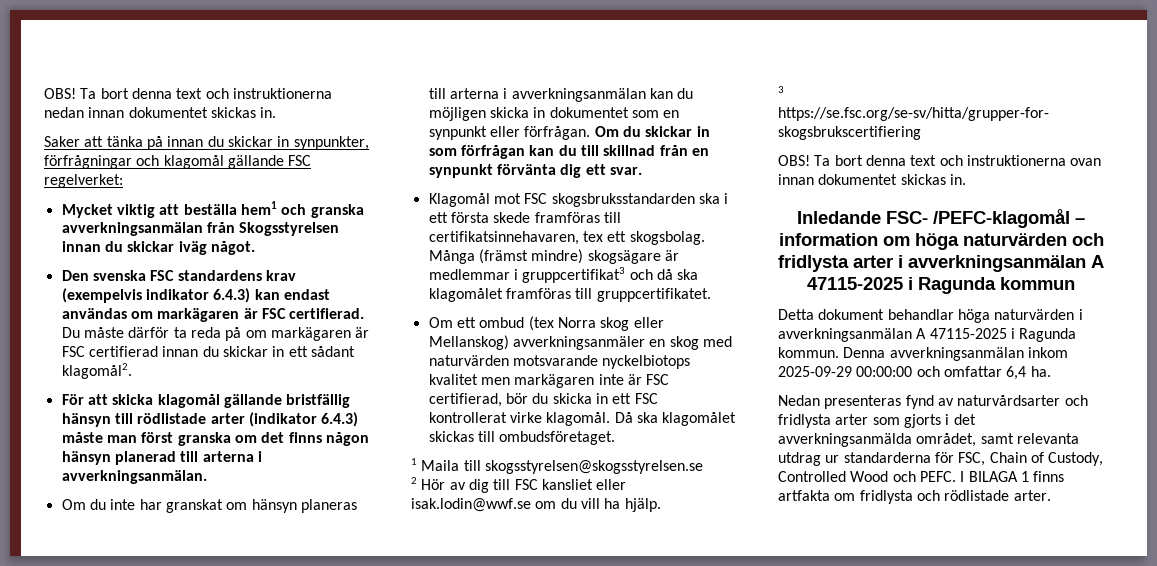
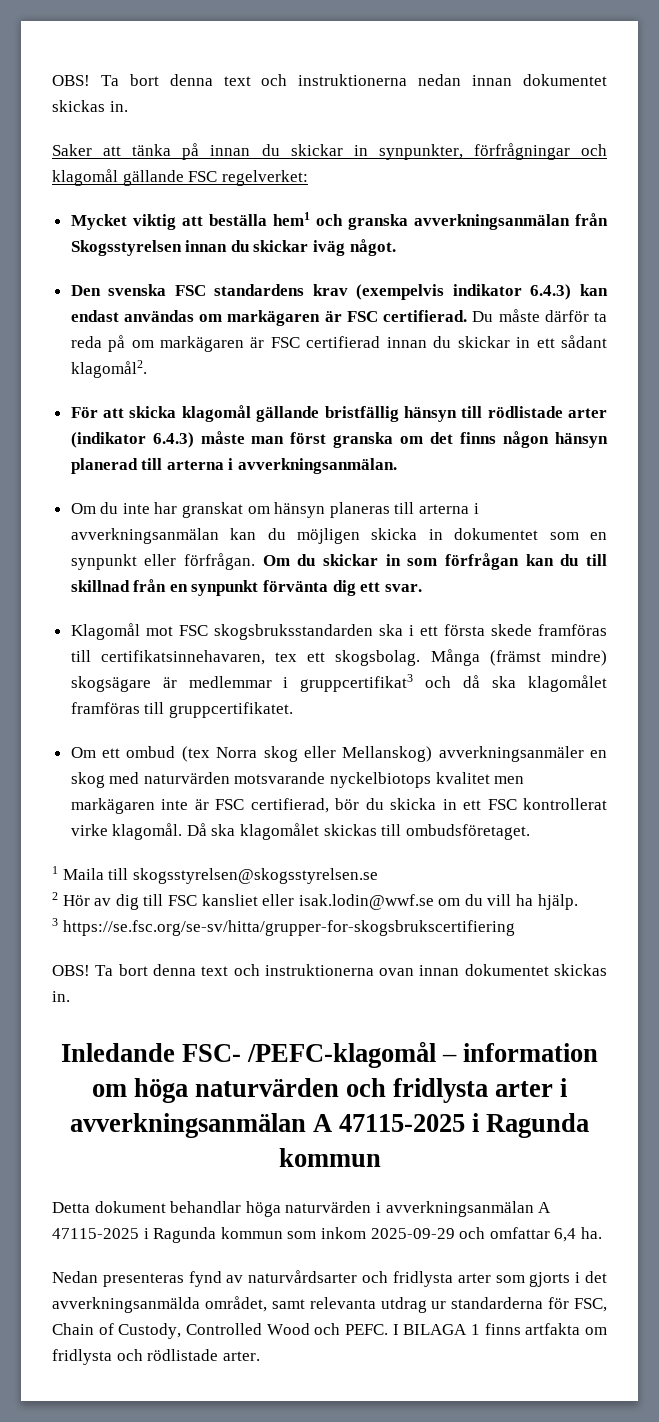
[778,347,1024,361] kommun. Denna avverkningsanmälan -> [220,1227,317,1239] kommun som
[856,366,913,377] 00:00:00 -> (455, 1233) none

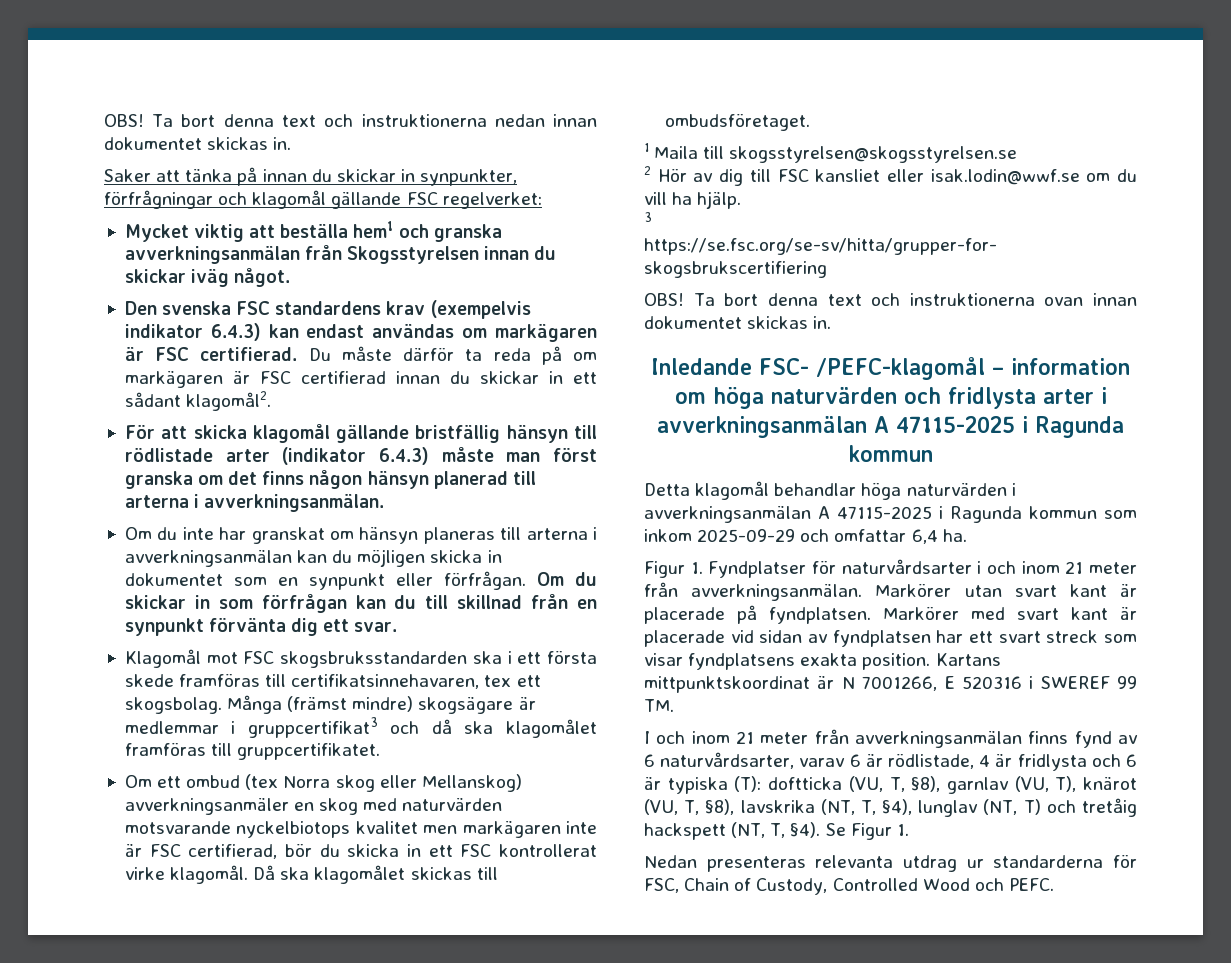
[94,1201,166,1213] dokument -> [695,481,770,500] klagomål
[52,1270,607,1287] [52,1296,305,1313] Nedan presenteras fynd av naturvårdsarter och fridlysta arter som gjorts i det avverkningsanmälda området, samt -> [644,559,1137,578] [644,582,1137,601] [644,605,1137,624] [644,630,1137,647] [644,653,1001,670] [644,676,1137,693] [644,699,674,712] [644,729,1138,748] [644,752,1137,771] [644,776,1137,794] [644,798,1137,817] [644,822,909,840] [644,855,806,872] Figur 1. Fyndplatser för naturvårdsarter i och inom 21 meter från avverkningsanmälan. Markörer utan svart kant är placerade på fyndplatsen. Markörer med svart kant är placerade vid sidan av fyndplatsen har ett svart streck som visar fyndplatsens exakta position. Kartans mittpunktskoordinat är N 7001266, E 520316 i SWEREF 99 TM. // I och inom 21 meter från avverkningsanmälan finns fynd av 6 naturvårdsarter, varav 6 är rödlistade, 4 är fridlysta och 6 är typiska (T): doftticka (VU, T, §8), garnlav (VU, T), knärot (VU, T, §8), lavskrika (NT, T, §4), lunglav (NT, T) och tretåig hackspett (NT, T, §4). Se Figur 1. // Nedan presenteras
[392,1323,608,1335] [52,1349,260,1365] I BILAGA 1 finns artfakta om fridlysta och rödlistade arter. -> (1054, 884) none

